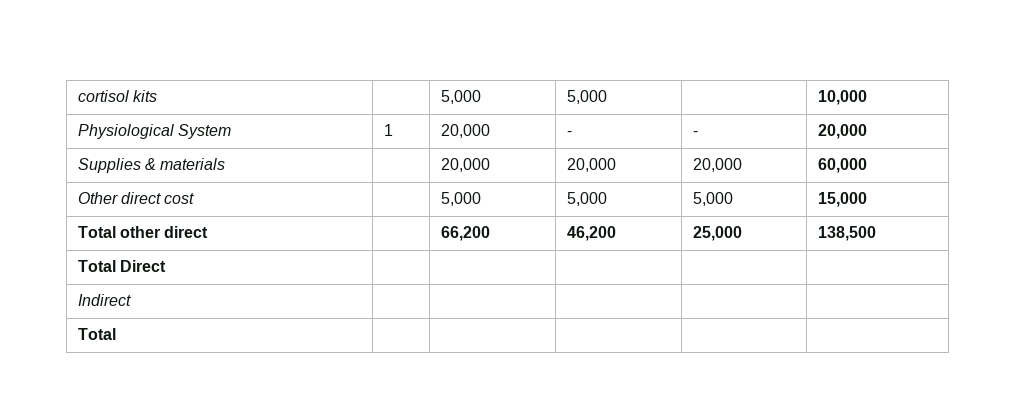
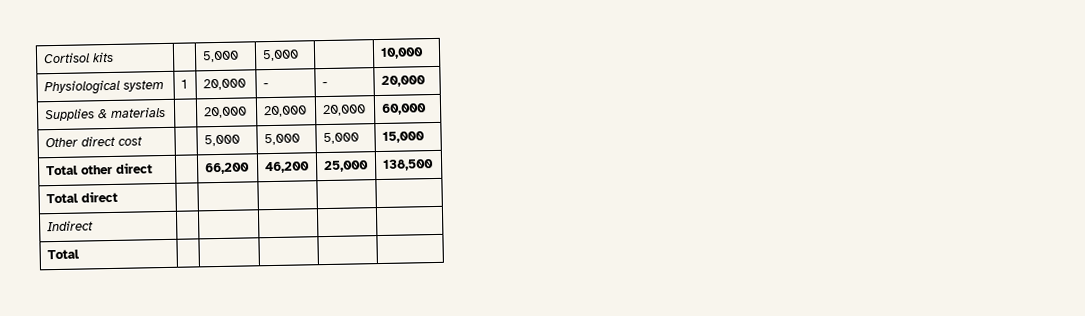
[77,90,129,102] cortisol -> [42,52,91,64] Cortisol
[177,124,231,139] System -> [122,79,164,92] system
[119,260,166,272] Direct -> [80,190,118,203] direct

